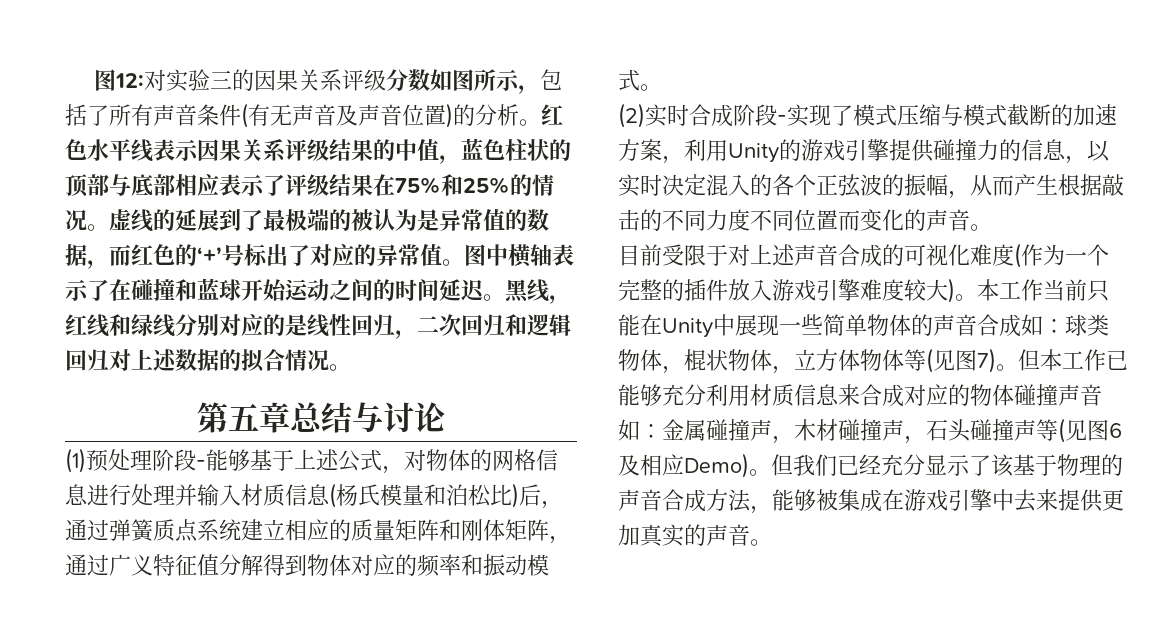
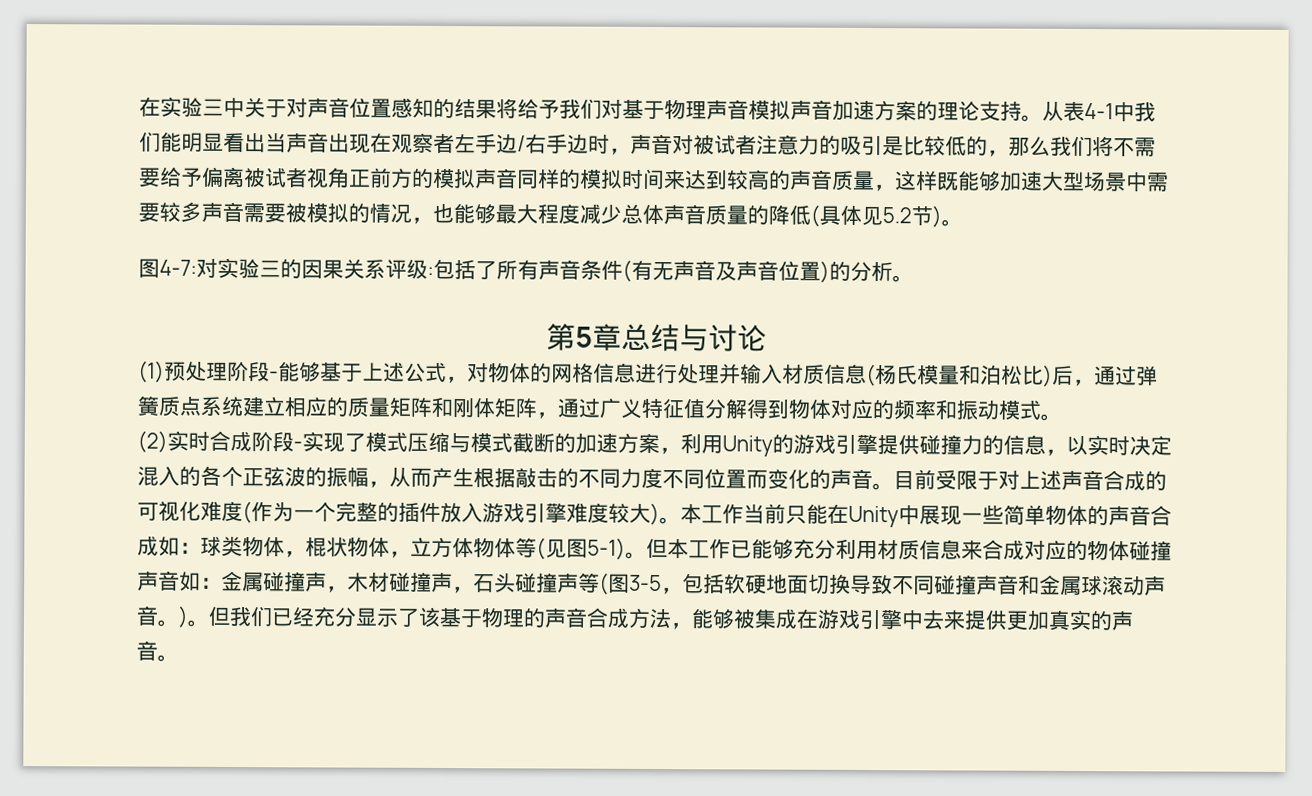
[93,69,144,91] 图12: -> [139,96,1156,123] [139,131,1156,157] [138,166,1169,193] [138,201,963,228] [138,258,197,278] 在实验三中关于对声音位置感知的结果将给予我们对基于物理声音模拟声音加速方案的理论支持。从表4-1中我们能明显看出当声音出现在观察者左手边/右手边时，声音对被试者注意力的吸引是比较低的，那么我们将不需要给予偏离被试者视角正前方的模拟声音同样的模拟时间来达到较高的声音质量，这样既能够加速大型场景中需要较多声音需要被模拟的情况，也能够最大程度减少总体声音质量的降低(具体见5.2节)。 // 图4-7:
[385,69,540,94] 分数如图所示， -> [427,266,434,277] :
[541,104,563,126] [65,138,571,164] [65,174,554,197] [65,209,549,232] [65,244,574,269] [65,278,571,304] [65,314,571,339] [65,349,351,372] 红色水平线表示因果关系评级结果的中值，蓝色柱状的顶部与底部相应表示了评级结果在75%和25%的情况。虚线的延展到了最极端的被认为是异常值的数据，而红色的‘+’号标出了对应的异常值。图中横轴表示了在碰撞和蓝球开始运动之间的时间延迟。黑线，红线和绿线分别对应的是线性回归，二次回归和逻辑回归对上述数据的拟合情况。 -> (914, 279) none
[228,403,259,431] 五 -> [575,326,593,348] 5
(992, 227) // -> (894, 487) none
[977,348,996,373] 7) -> [587,537,626,560] 5-1)
[1065,419,1122,441] [618,453,749,478] 见图6及相应Demo) -> [608,573,1166,597] [136,605,189,628] 图3-5，包括软硬地面切换导致不同碰撞声音和金属球滚动声音。)

